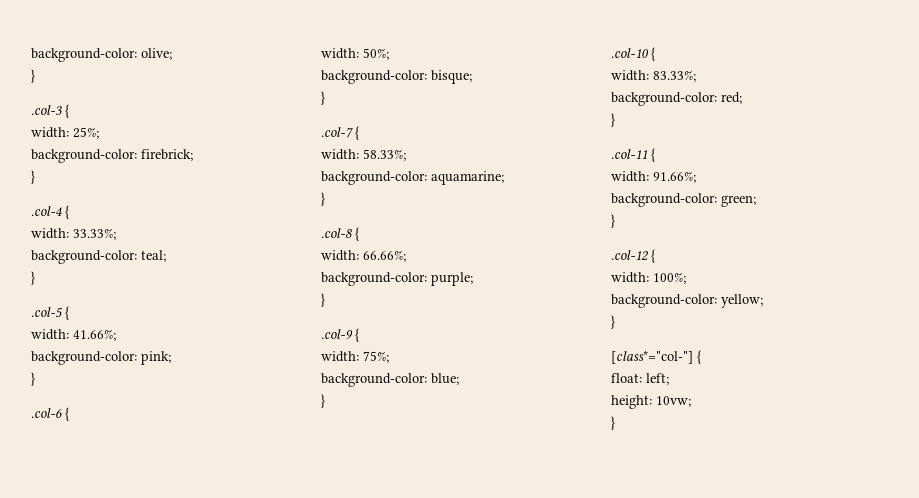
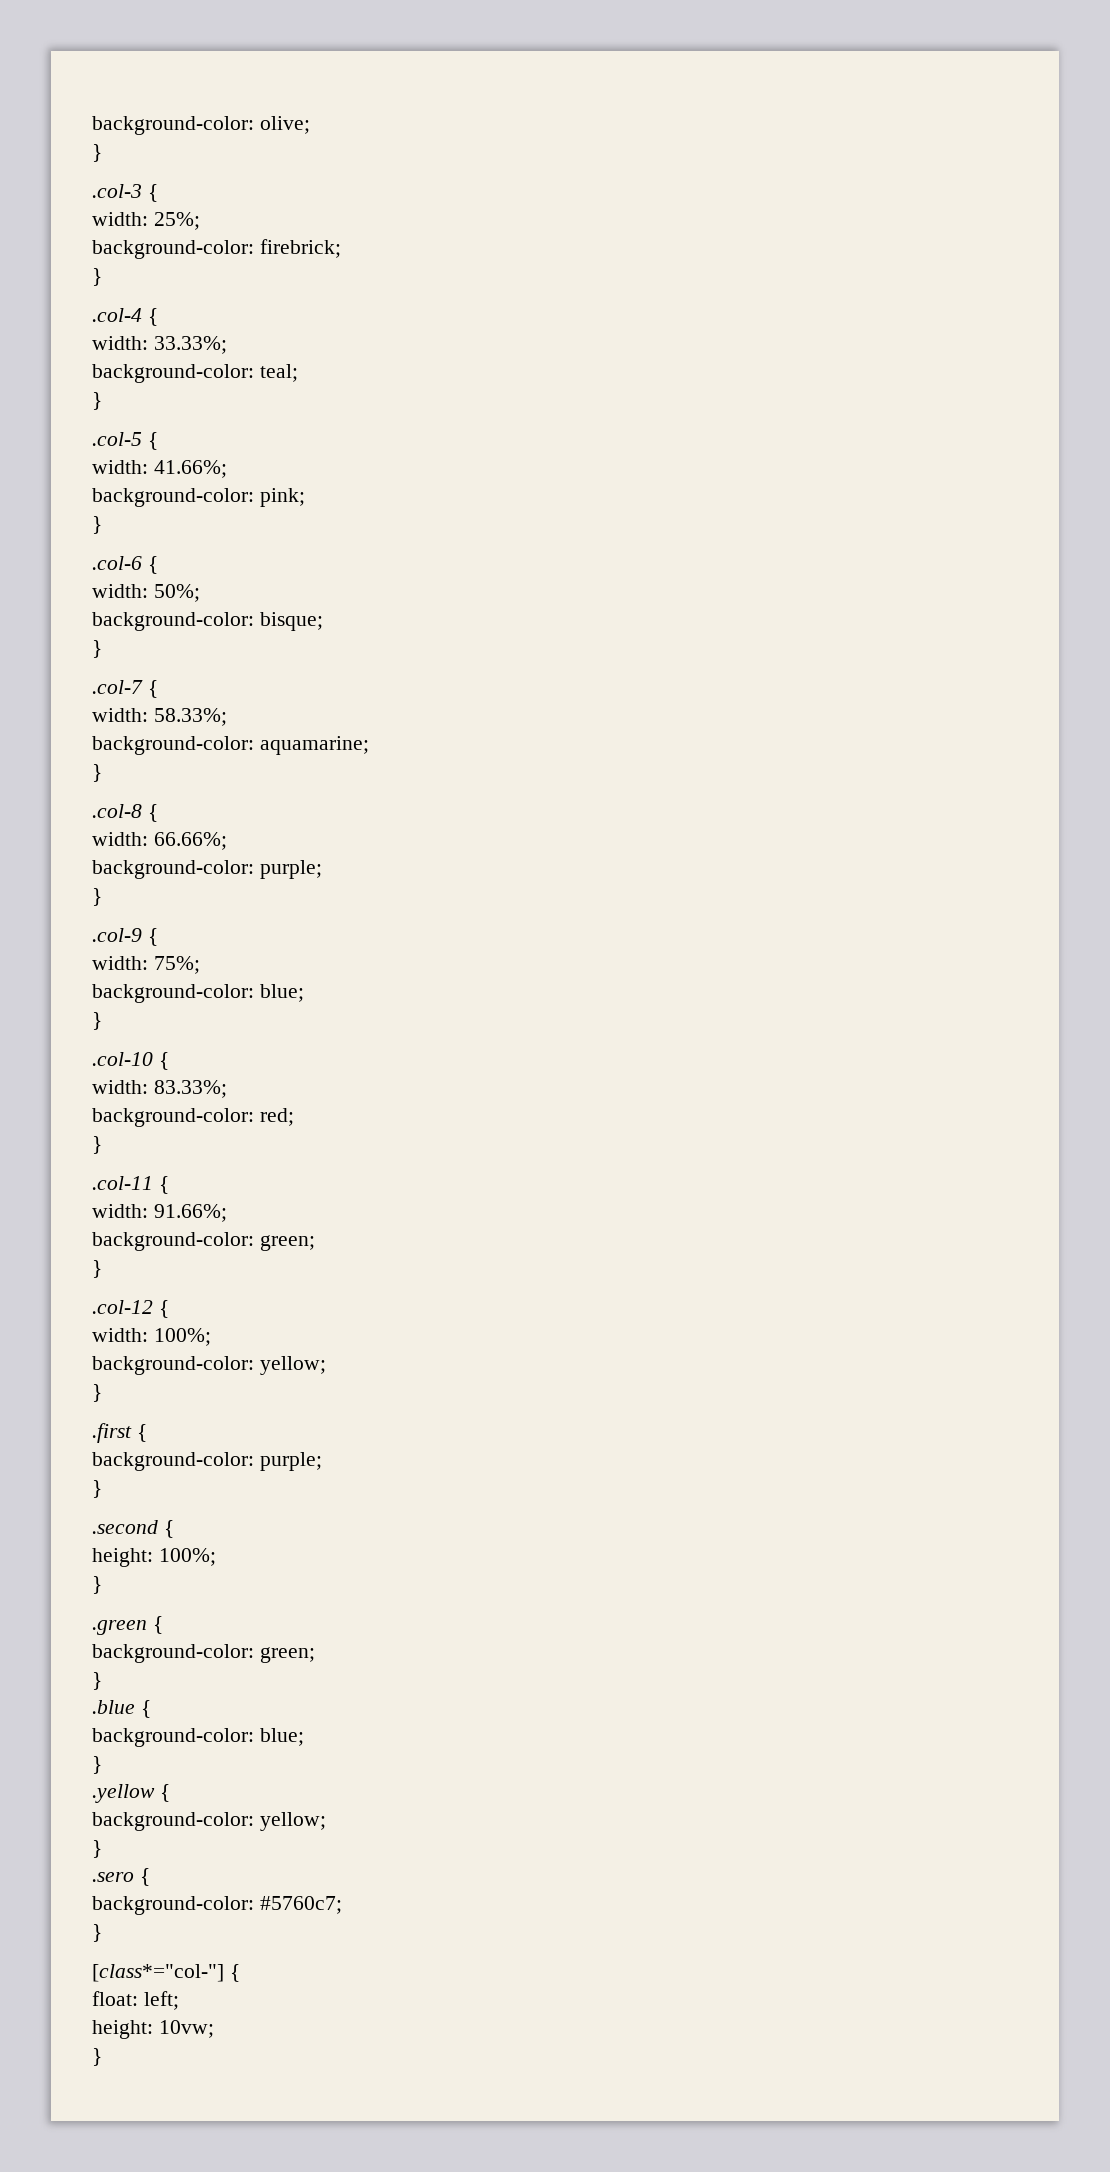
(615, 322) none -> [92,1423,147,1443] [92,1452,322,1471] [92,1480,102,1498] [92,1520,174,1538] [92,1548,216,1567] [92,1576,102,1594] [92,1616,163,1635] [92,1644,315,1663] [92,1672,102,1690] [92,1700,151,1718] [92,1728,304,1747] [92,1756,102,1774] [92,1784,170,1803] [92,1812,326,1831] [92,1840,102,1858] [92,1868,150,1886] [92,1896,342,1915] [92,1924,102,1942] // .first { // background-color: purple; // } // .second { // height: 100%; // } // .green { // background-color: green; // } // .blue { // background-color: blue; // } // .yellow { // background-color: yellow; // } // .sero { // background-color: #5760c7; // }

